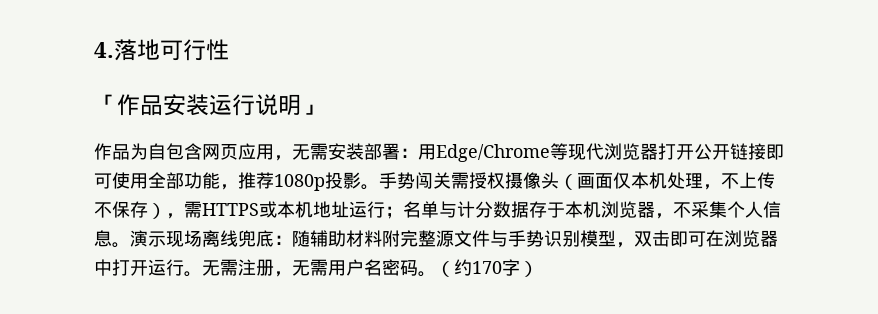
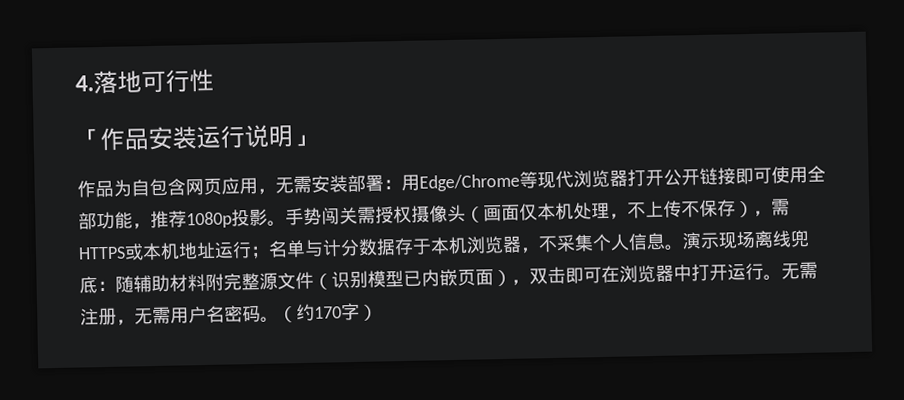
[490,230,544,247] 与手势 -> [313,273,332,290] （
(616, 238) none -> [403,268,512,287] 已内嵌页面）

